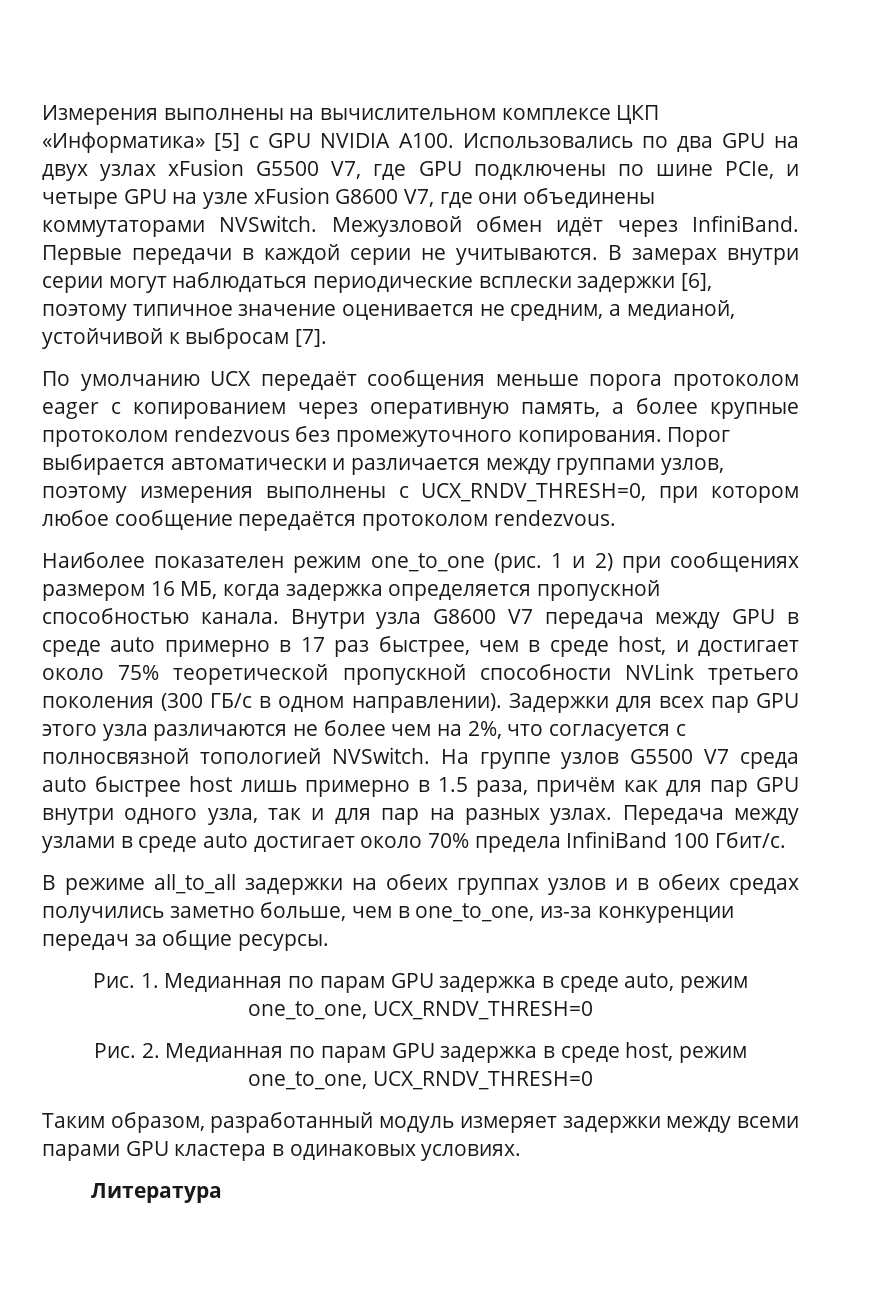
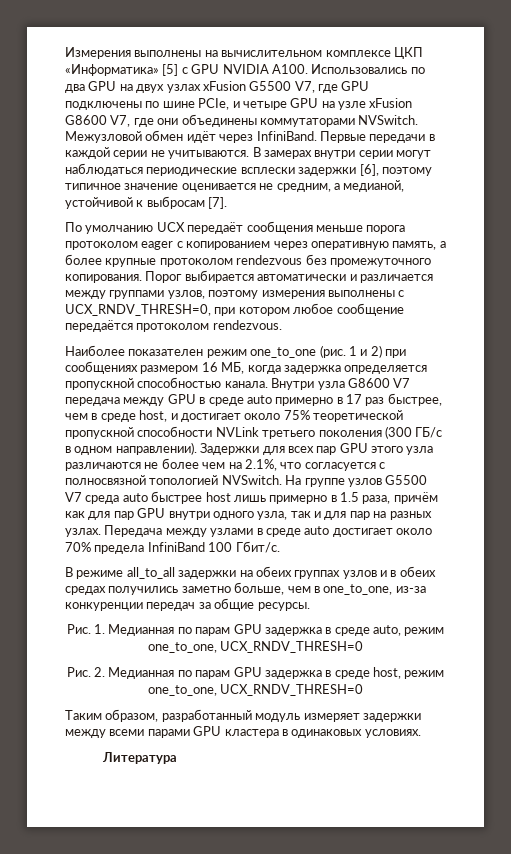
[467,721,502,739] 2%, -> [244,459,277,471] 2.1%,

